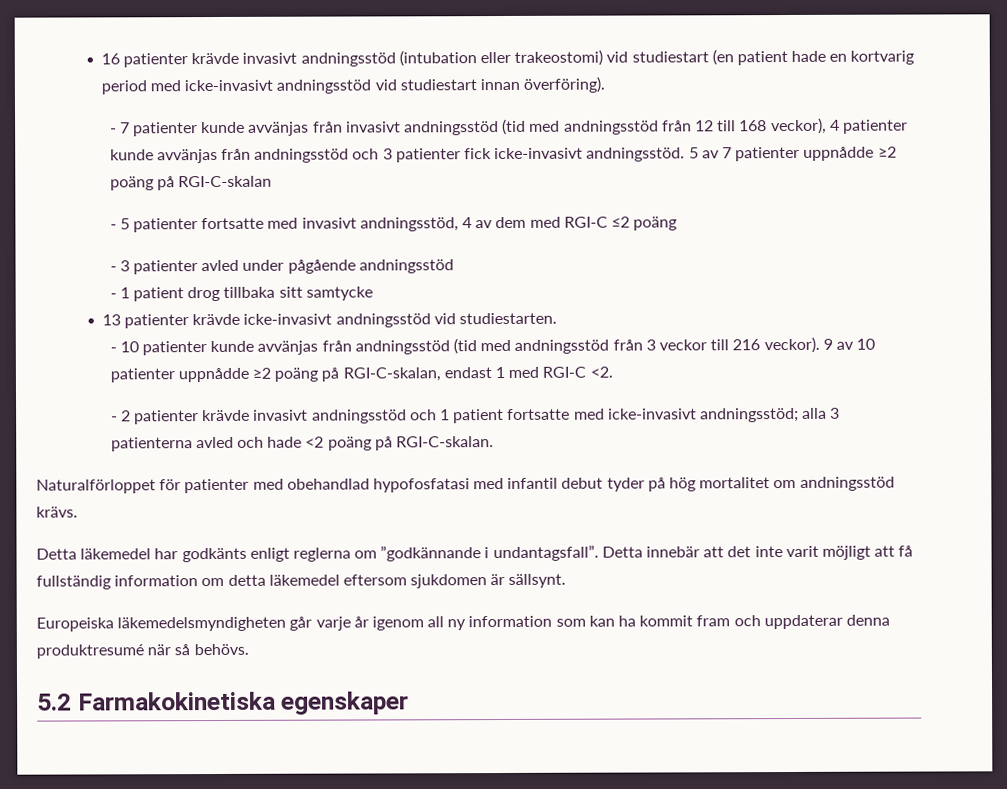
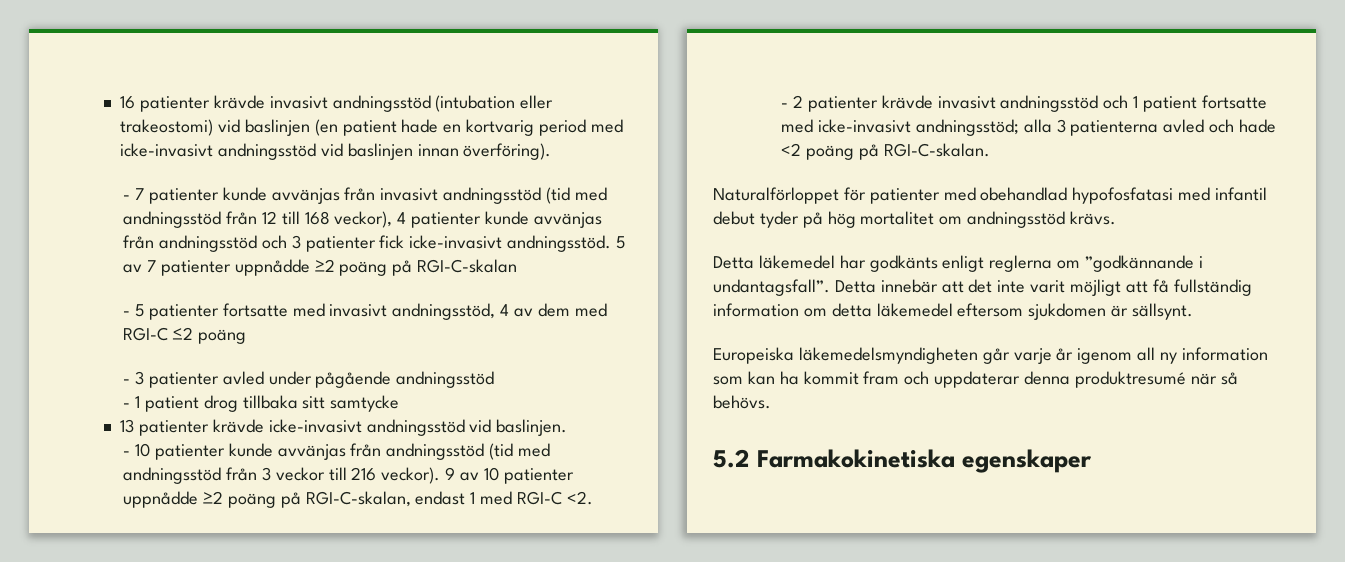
[631,51,709,63] studiestart -> [244,119,310,136] baslinjen
[399,79,477,91] studiestart -> [347,143,413,160] baslinjen
[458,312,557,325] studiestarten. -> [496,419,568,436] baslinjen.

